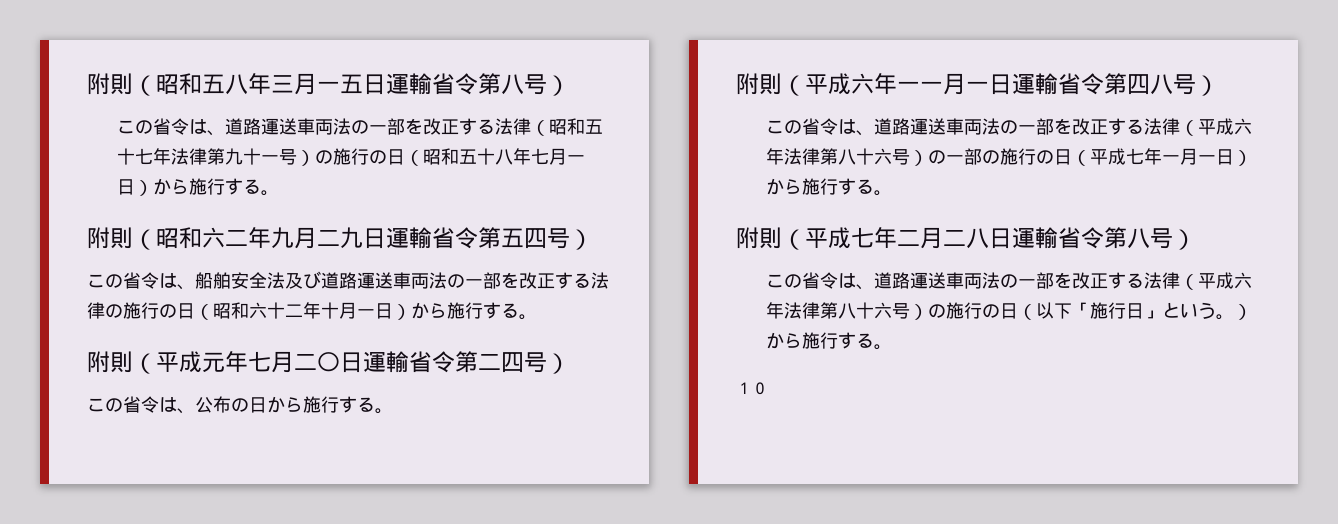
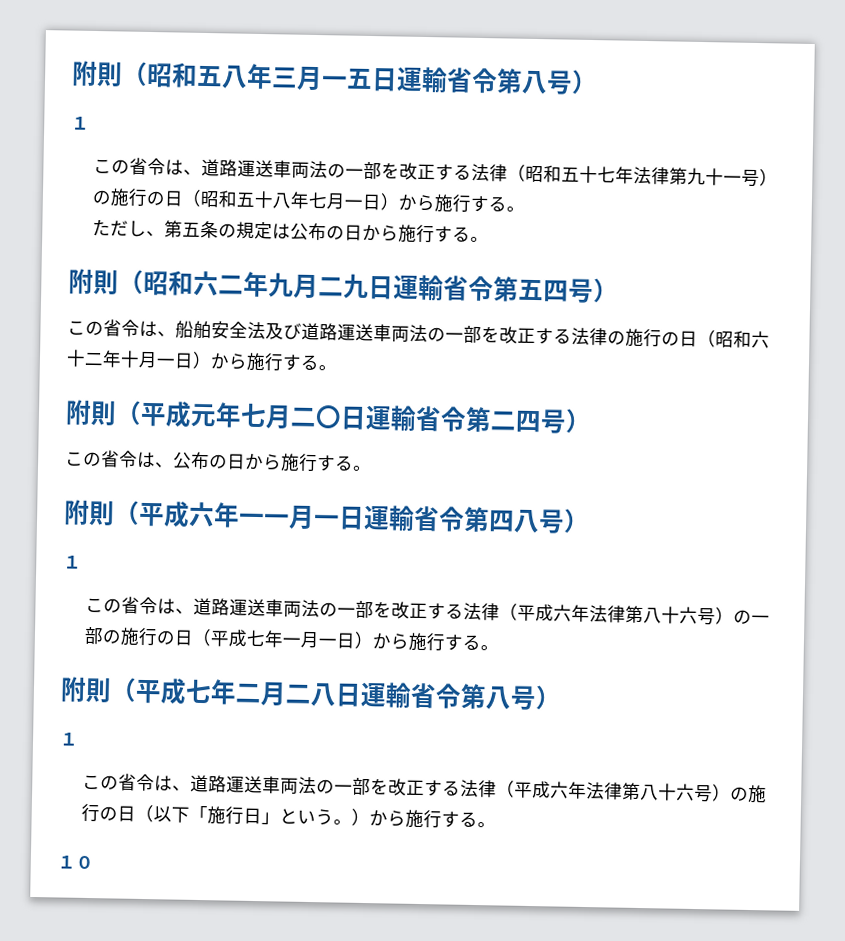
(570, 85) none -> [71,116,90,130] // １
(280, 193) none -> [92,218,490,244] // ただし、第五条の規定は公布の日から施行する。
(1219, 85) none -> [63,555,82,569] // １
(1196, 239) none -> [59,732,79,746] // １

